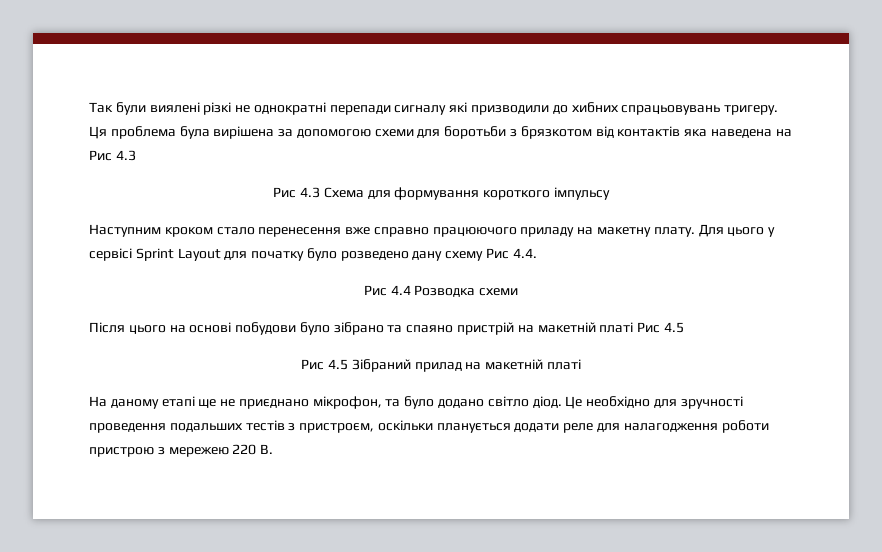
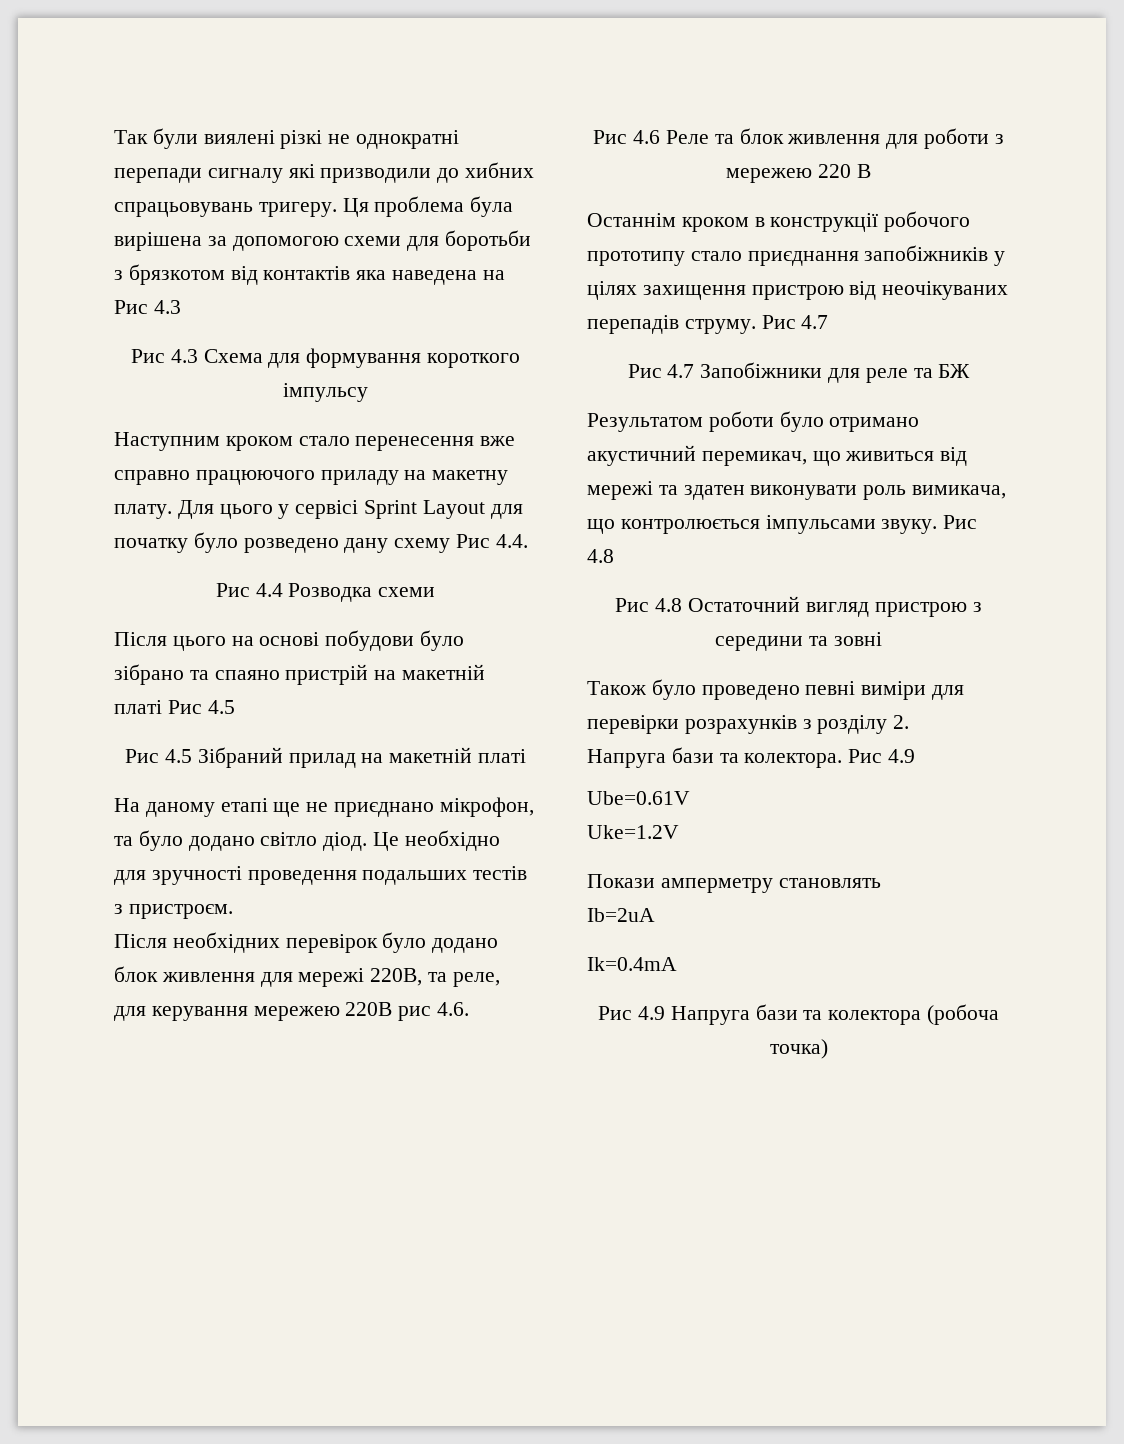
[299,420,769,433] [89,444,274,457] пристроєм, оскільки планується додати реле для налагодження роботи пристрою з мережею 220 В. -> [128,904,233,919] [114,932,499,953] [114,966,500,987] [114,1002,470,1021] [593,128,1004,149] [726,164,871,183] [587,211,971,232] [587,245,1006,266] [587,281,1009,300] [587,315,829,334] [627,362,971,383] [587,411,920,432] [587,445,968,466] [587,481,1007,500] [587,515,978,534] [587,549,614,563] [615,596,982,617] [715,632,882,651] [587,679,965,700] [587,715,910,734] [587,747,916,768] [587,791,690,805] [587,825,679,839] [587,874,881,893] [587,908,655,922] [587,957,677,971] [598,1004,999,1025] [769,1039,828,1059] пристроєм. // Після необхідних перевірок було додано блок живлення для мережі 220В, та реле, для керування мережею 220В рис 4.6. // Рис 4.6 Реле та блок живлення для роботи з мережею 220 В // Останнім кроком в конструкції робочого прототипу стало приєднання запобіжників у цілях захищення пристрою від неочікуваних перепадів струму. Рис 4.7 // Рис 4.7 Запобіжники для реле та БЖ // Результатом роботи було отримано акустичний перемикач, що живиться від мережі та здатен виконувати роль вимикача, що контролюється імпульсами звуку. Рис 4.8 // Рис 4.8 Остаточний вигляд пристрою з середини та зовні // Також було проведено певні виміри для перевірки розрахунків з розділу 2. // Напруга бази та колектора. Рис 4.9 // Ube=0.61V // Uke=1.2V // Покази амперметру становлять // Ib=2uA // Ik=0.4mA // Рис 4.9 Напруга бази та колектора (робоча точка)

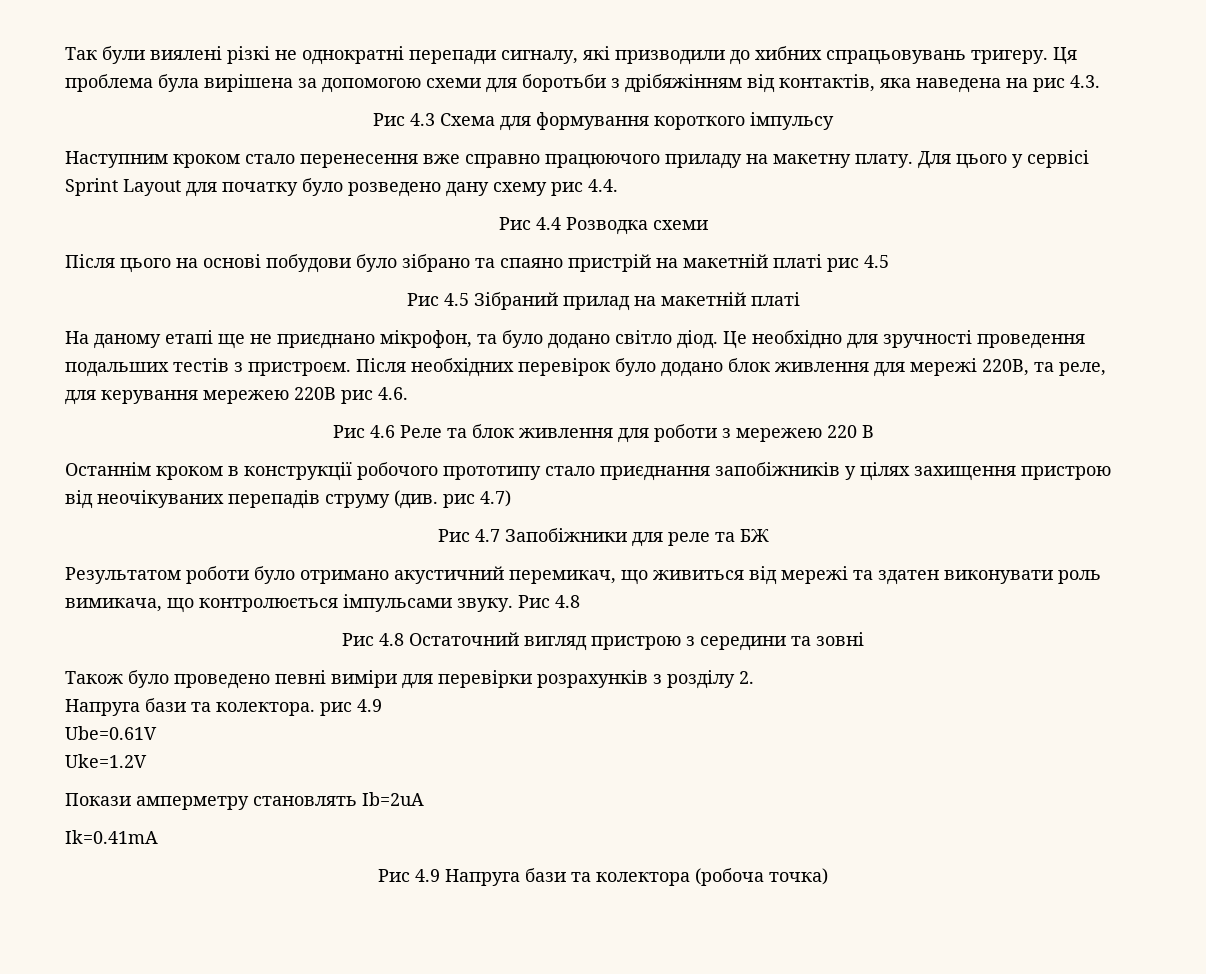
[207,168,283,183] сигналу -> [501,50,578,64] сигналу,
[128,264,351,285] брязкотом від контактів -> [625,74,875,93] дрібяжінням від контактів,
[114,300,181,314] Рис 4.3 -> [1033,75,1100,92] рис 4.3.
[456,534,491,548] Рис -> [551,182,583,196] рис
[167,700,202,714] Рис -> [827,258,859,272] рис
(233, 911) // -> (351, 369) none
[684,315,829,334] струму. Рис 4.7 -> [325,490,511,509] струму (див. рис 4.7)
[848,749,883,763] Рис -> [320,702,352,716] рис
(881, 883) // -> (357, 801) none
[587,957,677,971] Ik=0.4mA -> [65,830,158,844] Ik=0.41mA

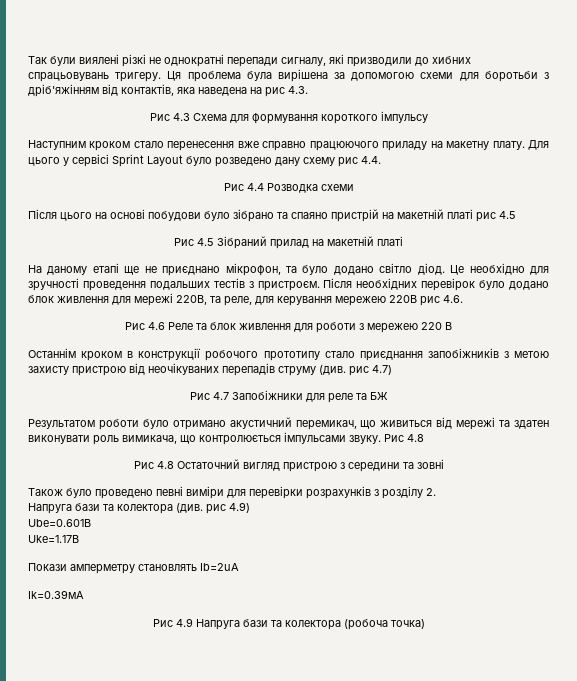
[625,74,742,93] дрібяжінням -> [28,84,99,97] дріб'яжінням
[186,182,298,197] для початку -> (183, 160) none
[845,462,1016,481] у цілях захищення -> [503,351,550,358] [28,366,69,375] з метою захисту
[216,699,382,716] [65,726,157,740] [65,754,147,768] колектора. рис 4.9 // Ube=0.61V // Uke=1.2V -> [117,502,250,514] [28,519,91,527] [28,535,79,543] колектора (див. рис 4.9) // Ube=0.601В // Uke=1.17В
[65,830,158,844] Ik=0.41mA -> [28,590,84,599] Ik=0.39мА

